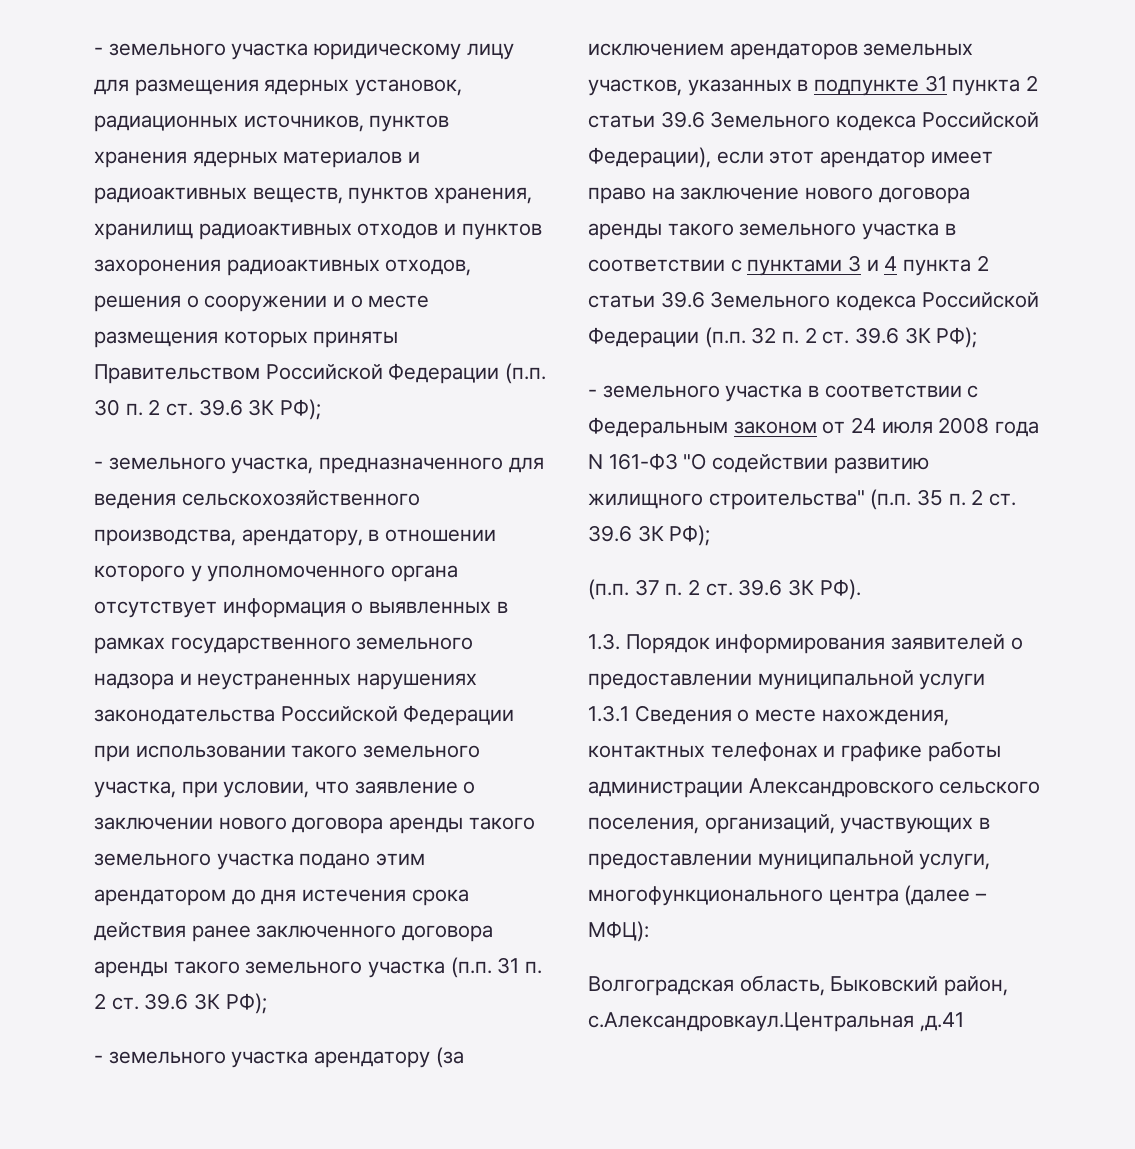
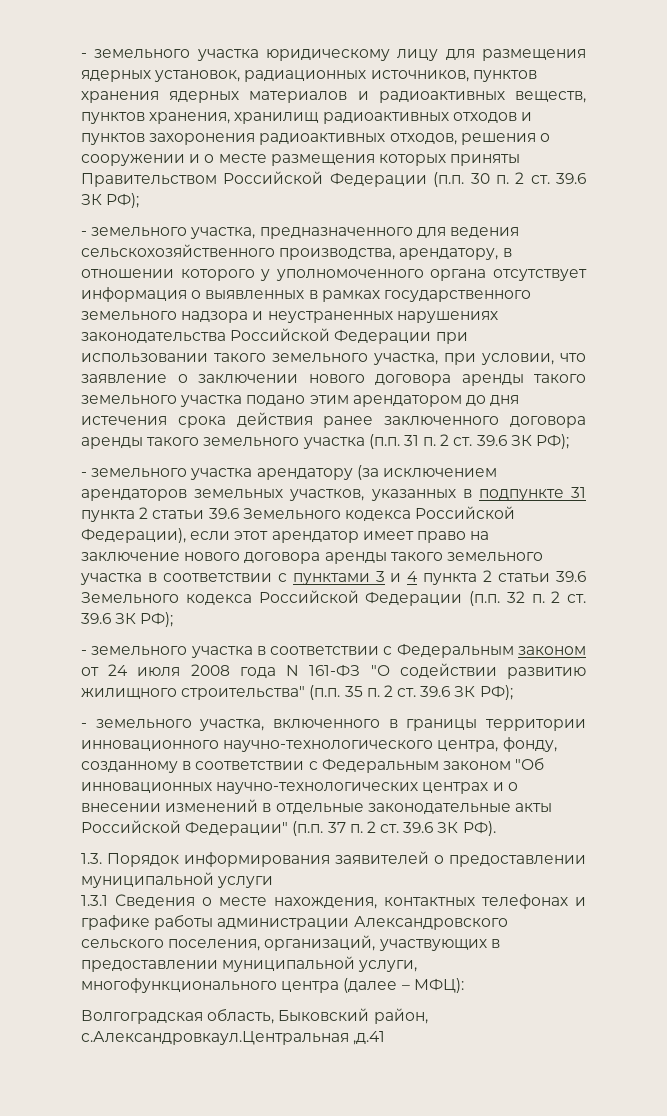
(711, 535) none -> [81,719,586,731] [81,737,557,752] [81,757,545,773] [81,782,518,794] [81,799,552,814] [81,820,289,836] - земельного участка, включенного в границы территории инновационного научно-технологического центра, фонду, созданному в соответствии с Федеральным законом "Об инновационных научно-технологических центрах и о внесении изменений в отдельные законодательные акты Российской Федерации"

